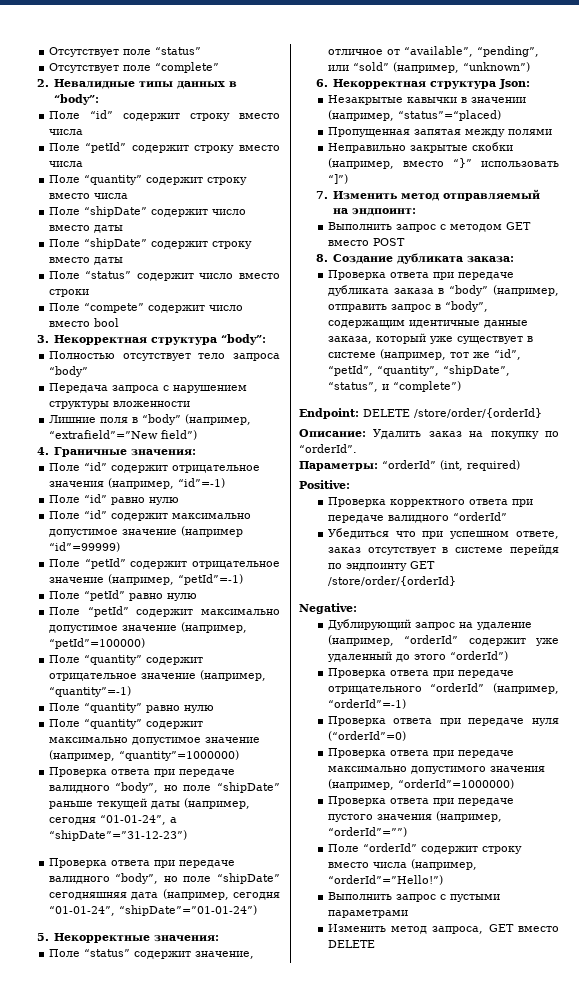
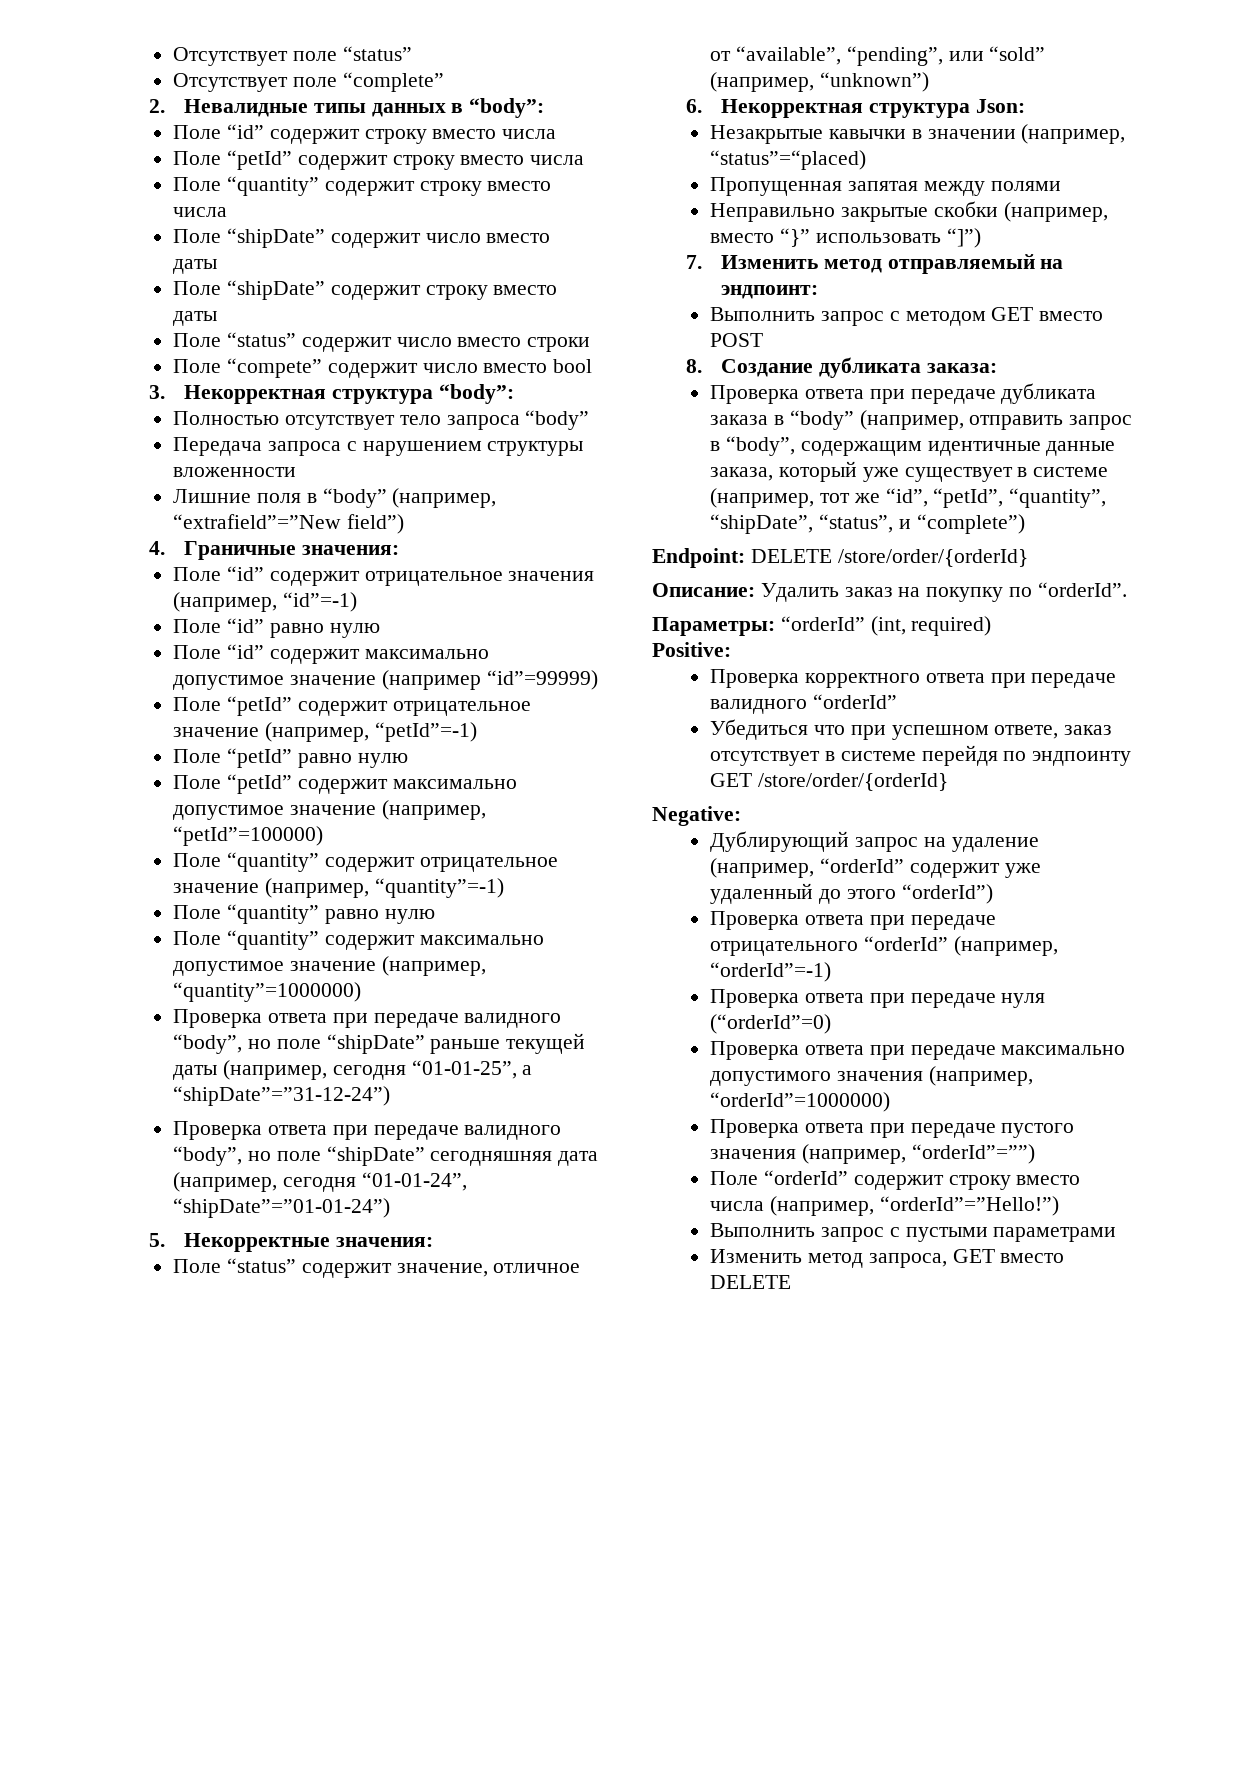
[99,815,177,825] [48,830,187,841] “01-01-24”, а “shipDate”=”31-12-23”) -> [411,1060,533,1079] [173,1086,391,1106] “01-01-25”, а “shipDate”=”31-12-24”)

